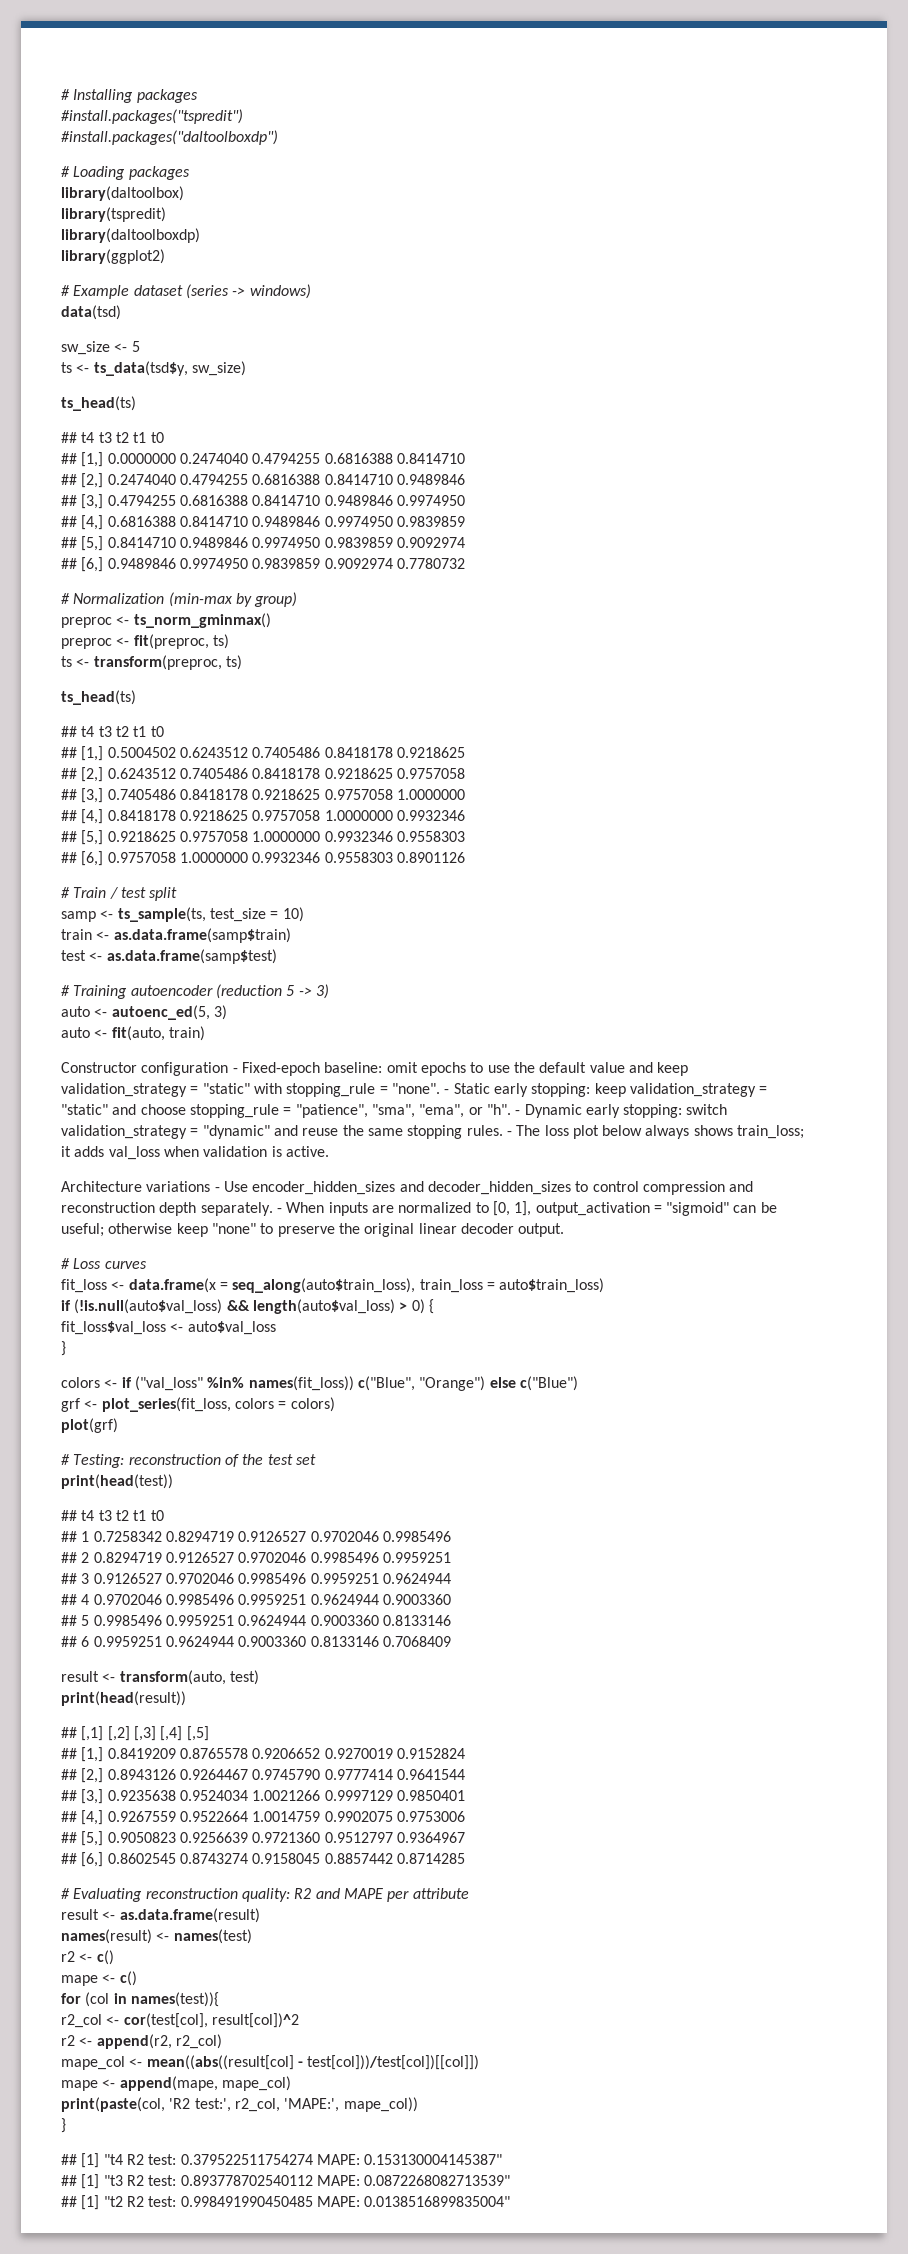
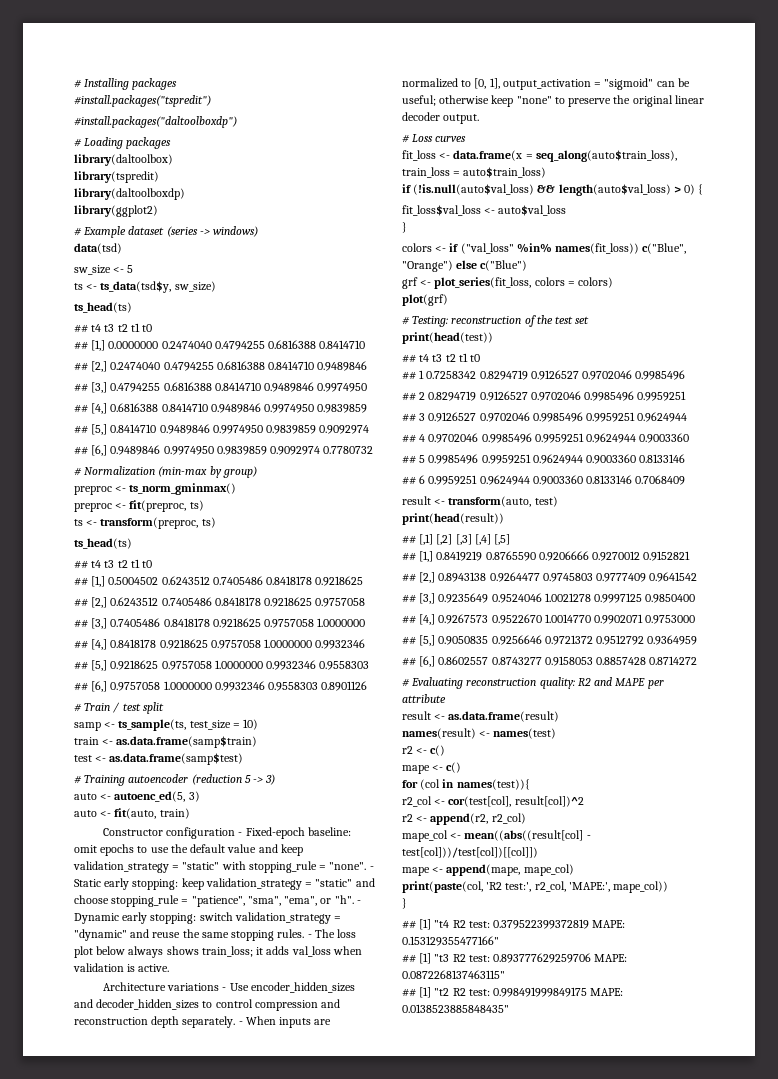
[107,1748,465,1759] [61,1768,465,1783] [61,1789,465,1804] [61,1810,465,1825] [61,1831,465,1846] [61,1852,465,1867] 0.8419209 0.8765578 0.9206652 0.9270019 0.9152824 // ## [2,] 0.8943126 0.9264467 0.9745790 0.9777414 0.9641544 // ## [3,] 0.9235638 0.9524034 1.0021266 0.9997129 0.9850401 // ## [4,] 0.9267559 0.9522664 1.0014759 0.9902075 0.9753006 // ## [5,] 0.9050823 0.9256639 0.9721360 0.9512797 0.9364967 // ## [6,] 0.8602545 0.8743274 0.9158045 0.8857442 0.8714285 -> [436,551,691,561] [402,572,698,583] [402,593,696,604] [402,614,696,625] [402,635,698,646] [402,656,698,667] 0.8419219 0.8765590 0.9206666 0.9270012 0.9152821 // ## [2,] 0.8943138 0.9264477 0.9745803 0.9777409 0.9641542 // ## [3,] 0.9235649 0.9524046 1.0021278 0.9997125 0.9850400 // ## [4,] 0.9267573 0.9522670 1.0014770 0.9902071 0.9753000 // ## [5,] 0.9050835 0.9256646 0.9721372 0.9512792 0.9364959 // ## [6,] 0.8602557 0.8743277 0.9158053 0.8857428 0.8714272
[180,2154,503,2165] 0.379522511754274 MAPE: 0.153130004145387" -> [493,919,626,929] [402,936,499,946] 0.379522399372819 MAPE: 0.153129355477166"
[180,2175,511,2186] 0.893778702540112 MAPE: 0.0872268082713539" -> [493,953,628,963] [402,970,505,979] 0.893777629259706 MAPE: 0.0872268137463115"
[180,2196,511,2207] 0.998491990450485 MAPE: 0.0138516899835004" -> [493,987,624,997] [402,1004,509,1013] 0.998491999849175 MAPE: 0.0138523885848435"

